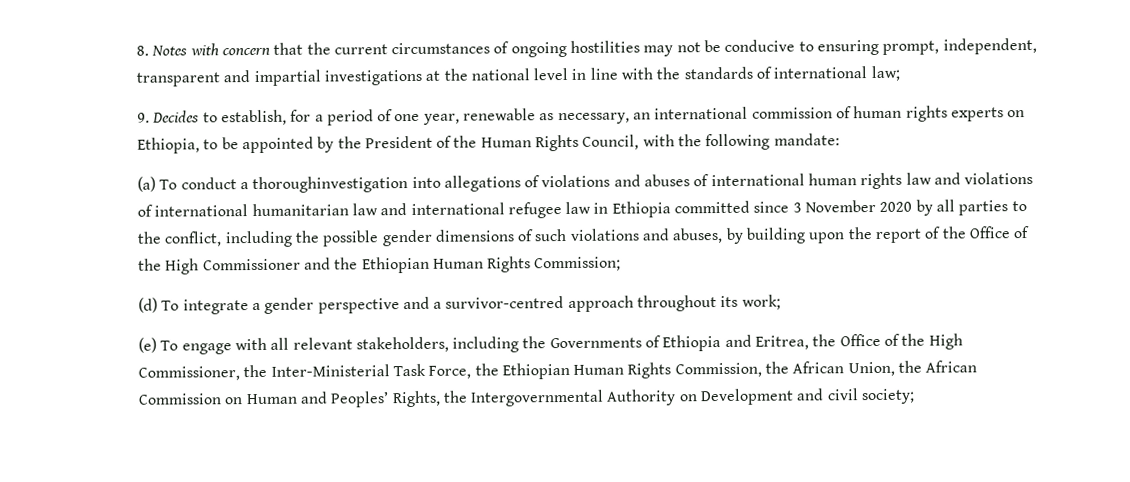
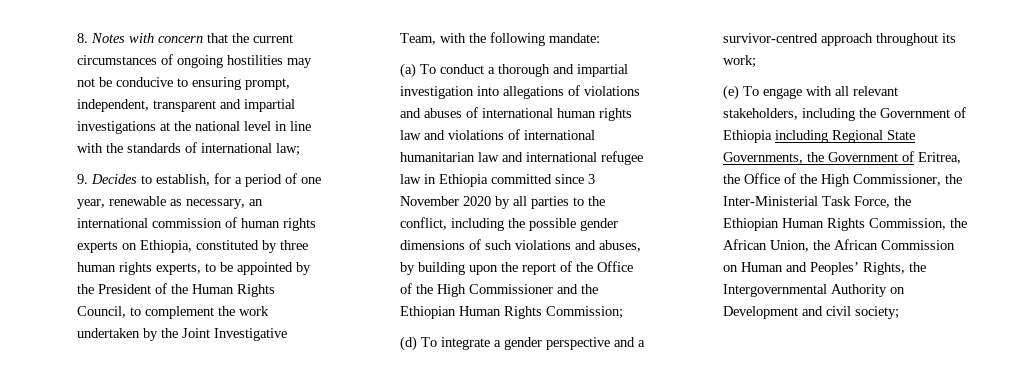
(200, 145) none -> [196,240,309,253] [77,262,202,275] constituted by three human rights experts,
(640, 142) none -> [130,306,270,319] [77,328,288,341] [400,33,437,45] to complement the work undertaken by the Joint Investigative Team,
[252,176,409,194] thoroughinvestigation -> [498,64,629,77] [400,86,475,99] thorough and impartial investigation
[549,337,642,349] Governments -> [880,108,951,118] Government
[724,334,752,347] and -> [775,130,916,143] [723,151,915,164] including Regional State Governments, the Government of

